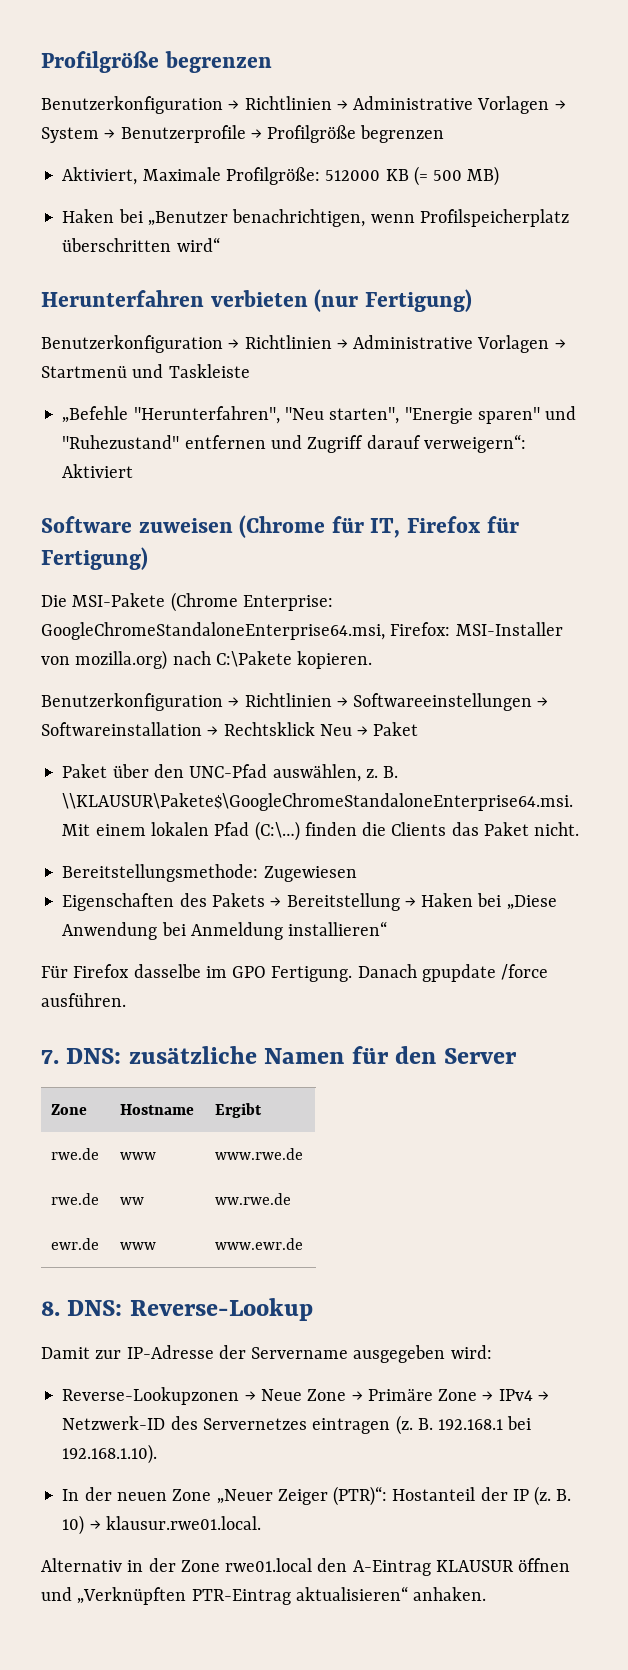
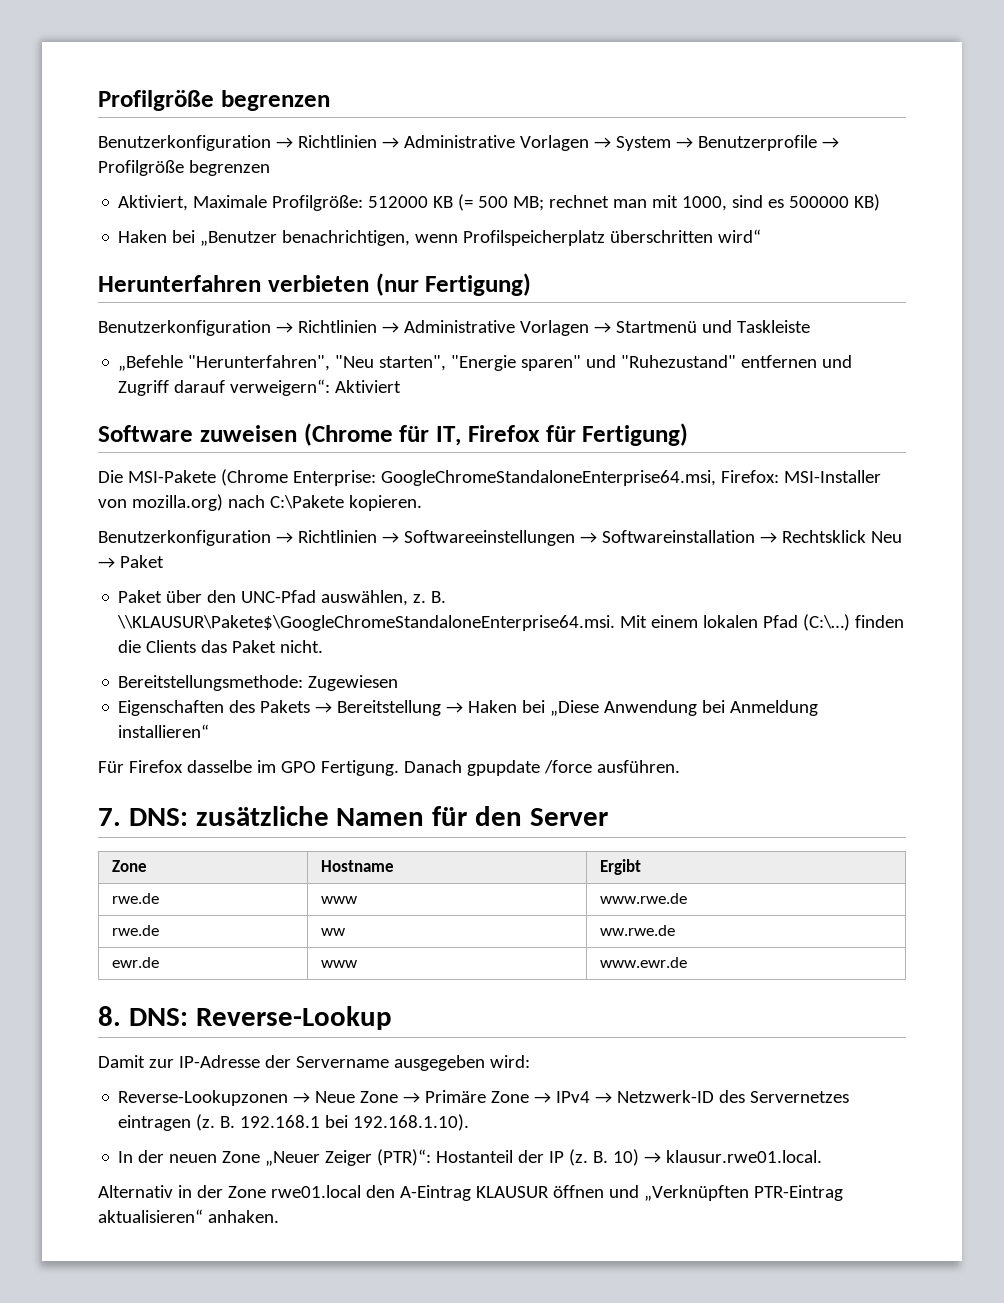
[467,166,500,186] MB) -> [513,194,881,211] MB; rechnet man mit 1000, sind es 500000 KB)

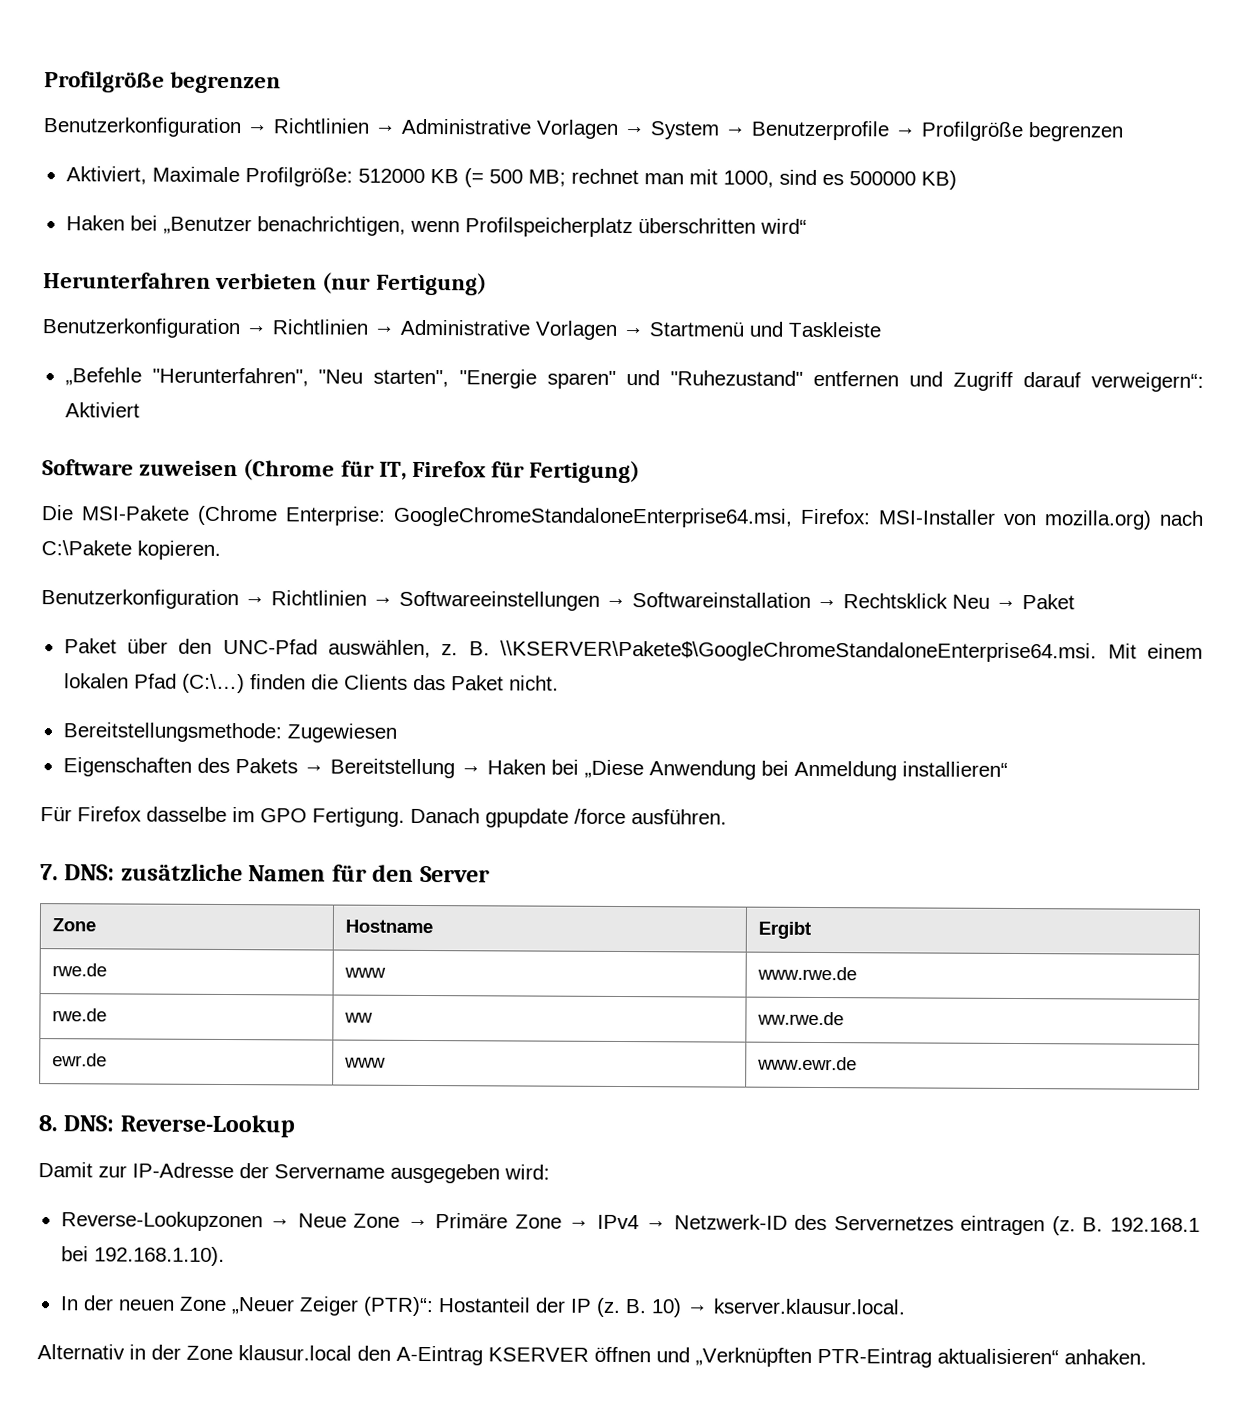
[117,615,616,631] \\KLAUSUR\Pakete$\GoogleChromeStandaloneEnterprise64.msi. -> [500,640,1098,663] \\KSERVER\Pakete$\GoogleChromeStandaloneEnterprise64.msi.
[666,1150,823,1163] klausur.rwe01.local. -> [712,1298,906,1315] kserver.klausur.local.
[270,1185,361,1198] rwe01.local -> [238,1345,352,1361] klausur.local
[475,1186,549,1198] KLAUSUR -> [488,1347,589,1362] KSERVER

